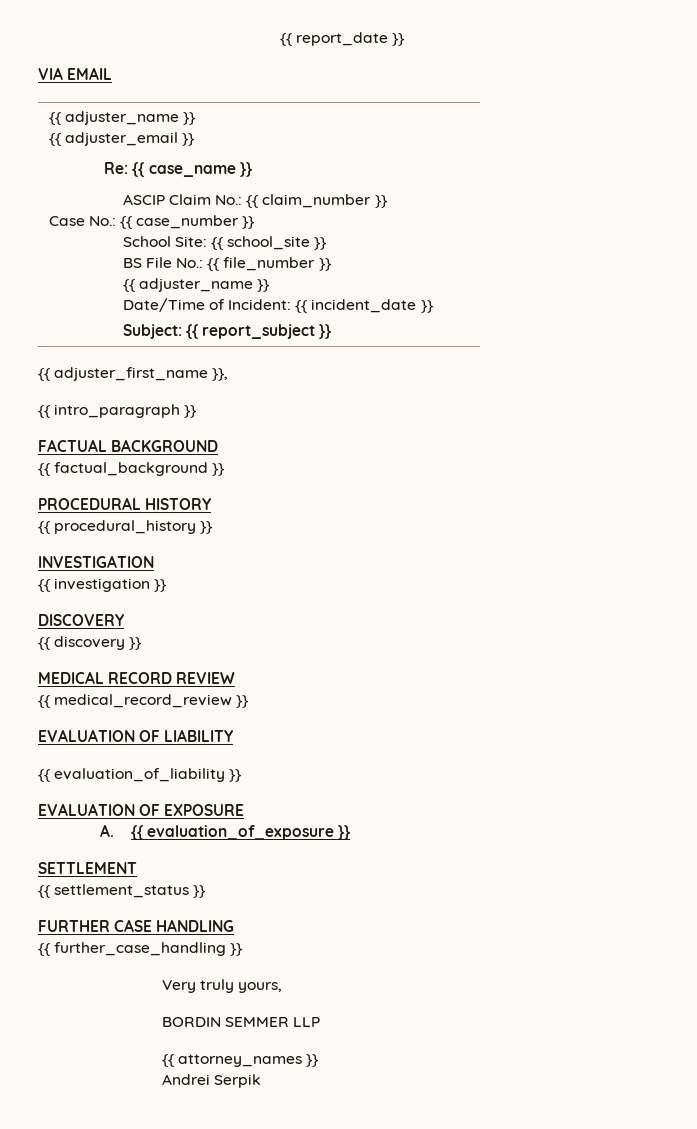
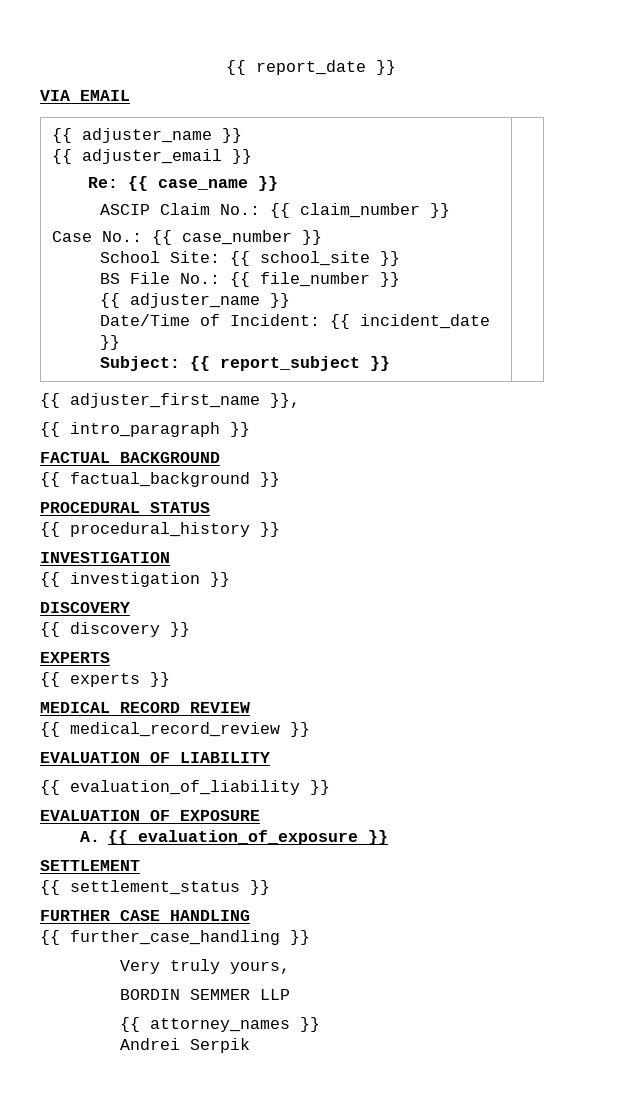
[145,498,212,510] HISTORY -> [150,502,210,513] STATUS
(143, 643) none -> [40,652,110,663] [40,672,170,687] // EXPERTS // {{ experts }}

